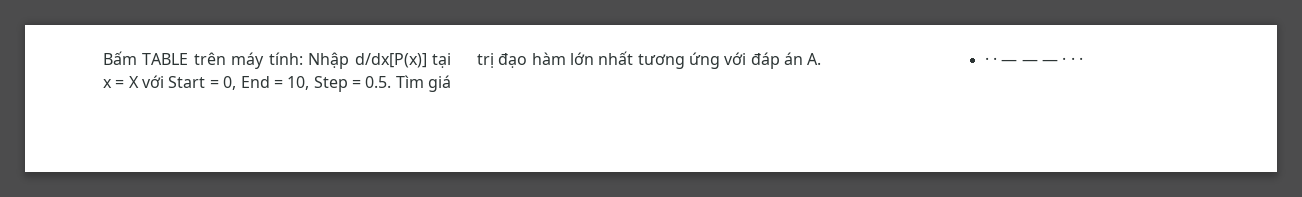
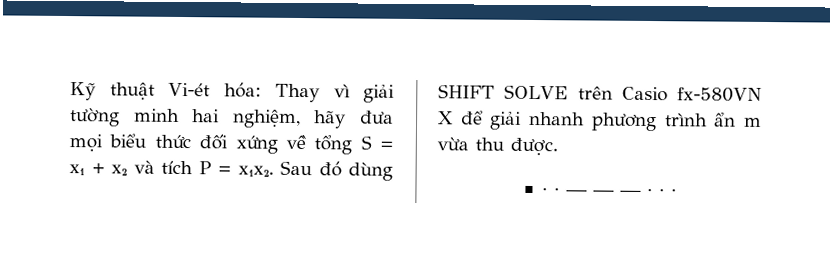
[103,51,451,69] [103,75,451,92] [477,51,822,69] Bấm TABLE trên máy tính: Nhập d/dx[P(x)] tại x = X với Start = 0, End = 10, Step = 0.5. Tìm giá trị đạo hàm lớn nhất tương ứng với đáp án A. -> [70,82,395,103] [69,108,394,129] [69,133,393,155] [69,160,393,181] [438,84,762,102] [438,110,762,132] [437,137,558,157] Kỹ thuật Vi-ét hóa: Thay vì giải tường minh hai nghiệm, hãy đưa mọi biểu thức đối xứng về tổng S = x₁ + x₂ và tích P = x₁x₂. Sau đó dùng SHIFT SOLVE trên Casio fx-580VN X để giải nhanh phương trình ẩn m vừa thu được.

